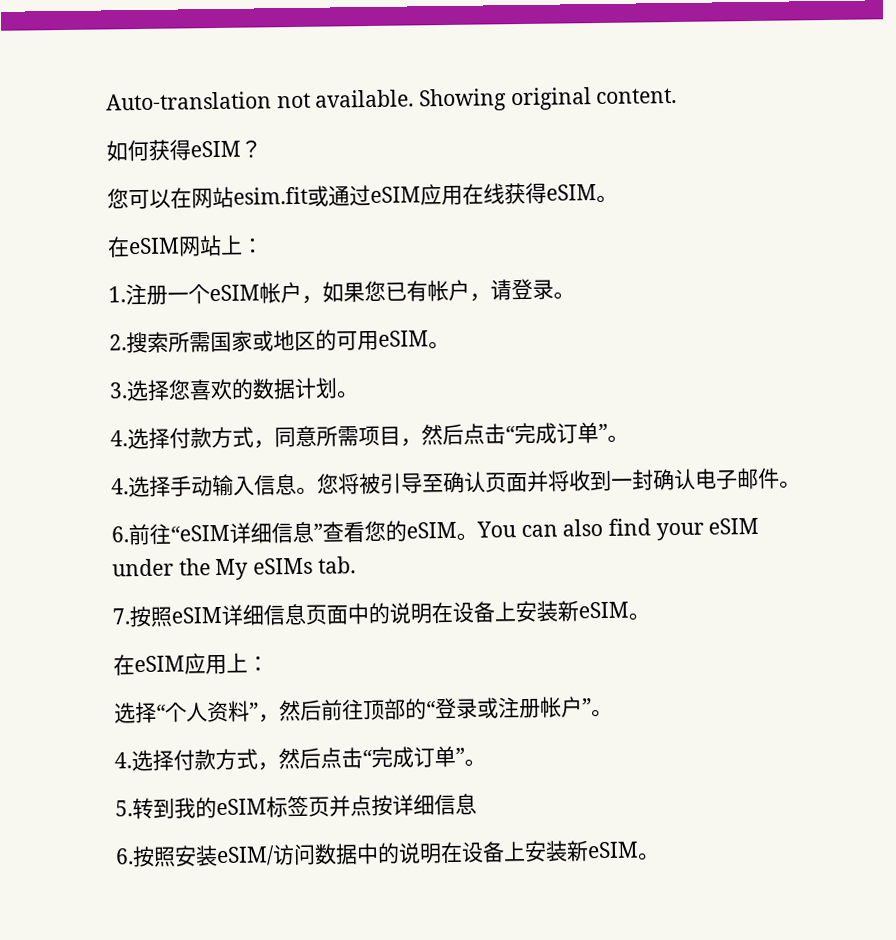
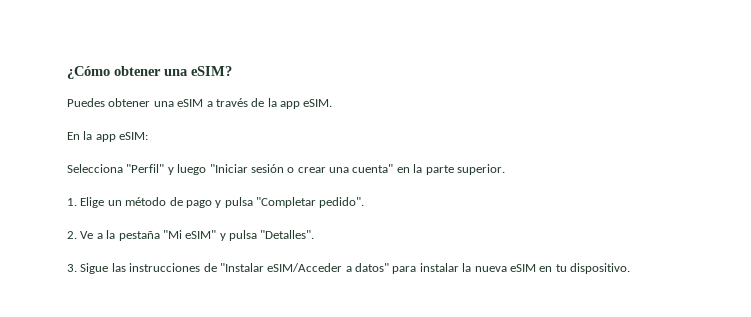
[106,87,678,112] [106,139,262,162] [107,182,618,210] [107,234,264,258] [108,278,575,306] [109,329,450,354] [109,377,359,402] [110,422,629,450] [111,467,801,498] [111,517,760,546] [112,556,356,581] [112,600,650,628] [113,652,269,676] [114,696,613,724] [114,745,486,772] [115,793,477,820] [115,840,660,868] Auto-translation not available. Showing original content. // 如何获得eSIM？ // 您可以在网站esim.fit或通过eSIM应用在线获得eSIM。 // 在eSIM网站上： // 1.注册一个eSIM帐户，如果您已有帐户，请登录。 // 2.搜索所需国家或地区的可用eSIM。 // 3.选择您喜欢的数据计划。 // 4.选择付款方式，同意所需项目，然后点击“完成订单”。 // 4.选择手动输入信息。您将被引导至确认页面并将收到一封确认电子邮件。 // 6.前往“eSIM详细信息”查看您的eSIM。You can also find your eSIM under the My eSIMs tab. // 7.按照eSIM详细信息页面中的说明在设备上安装新eSIM。 // 在eSIM应用上： // 选择“个人资料”，然后前往顶部的“登录或注册帐户”。 // 4.选择付款方式，然后点击“完成订单”。 // 5.转到我的eSIM标签页并点按详细信息 // 6.按照安装eSIM/访问数据中的说明在设备上安装新eSIM。 -> [67,66,232,79] [67,98,333,109] [67,131,149,142] [67,164,505,175] [67,197,365,208] [67,230,315,241] [67,263,630,274] ¿Cómo obtener una eSIM? // Puedes obtener una eSIM a través de la app eSIM. // En la app eSIM: // Selecciona "Perfil" y luego "Iniciar sesión o crear una cuenta" en la parte superior. // 1. Elige un método de pago y pulsa "Completar pedido". // 2. Ve a la pestaña "Mi eSIM" y pulsa "Detalles". // 3. Sigue las instrucciones de "Instalar eSIM/Acceder a datos" para instalar la nueva eSIM en tu dispositivo.

